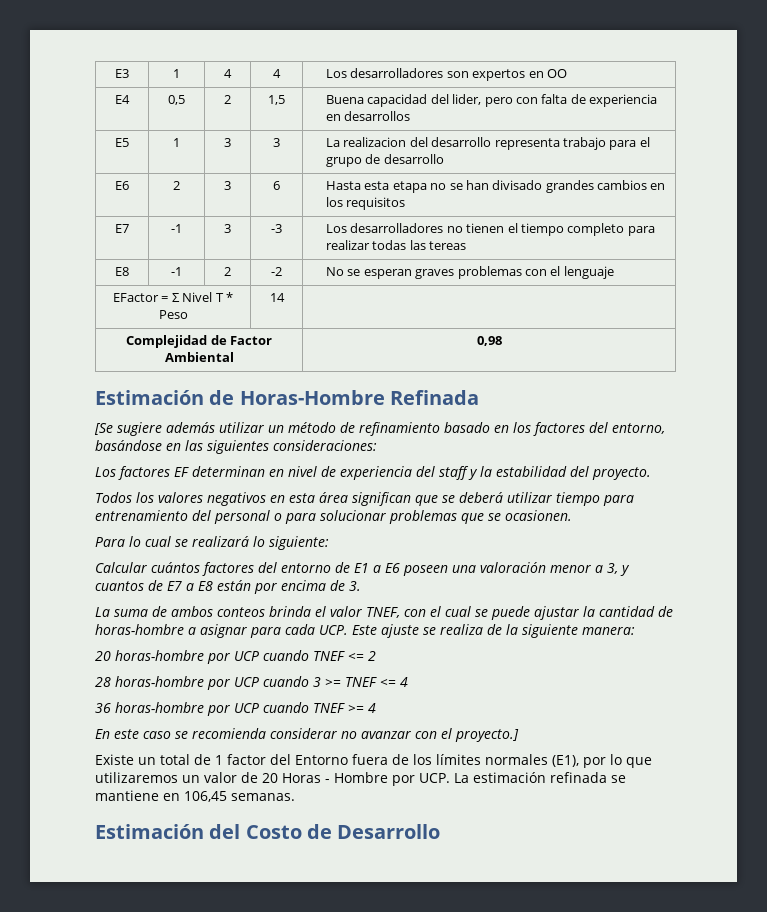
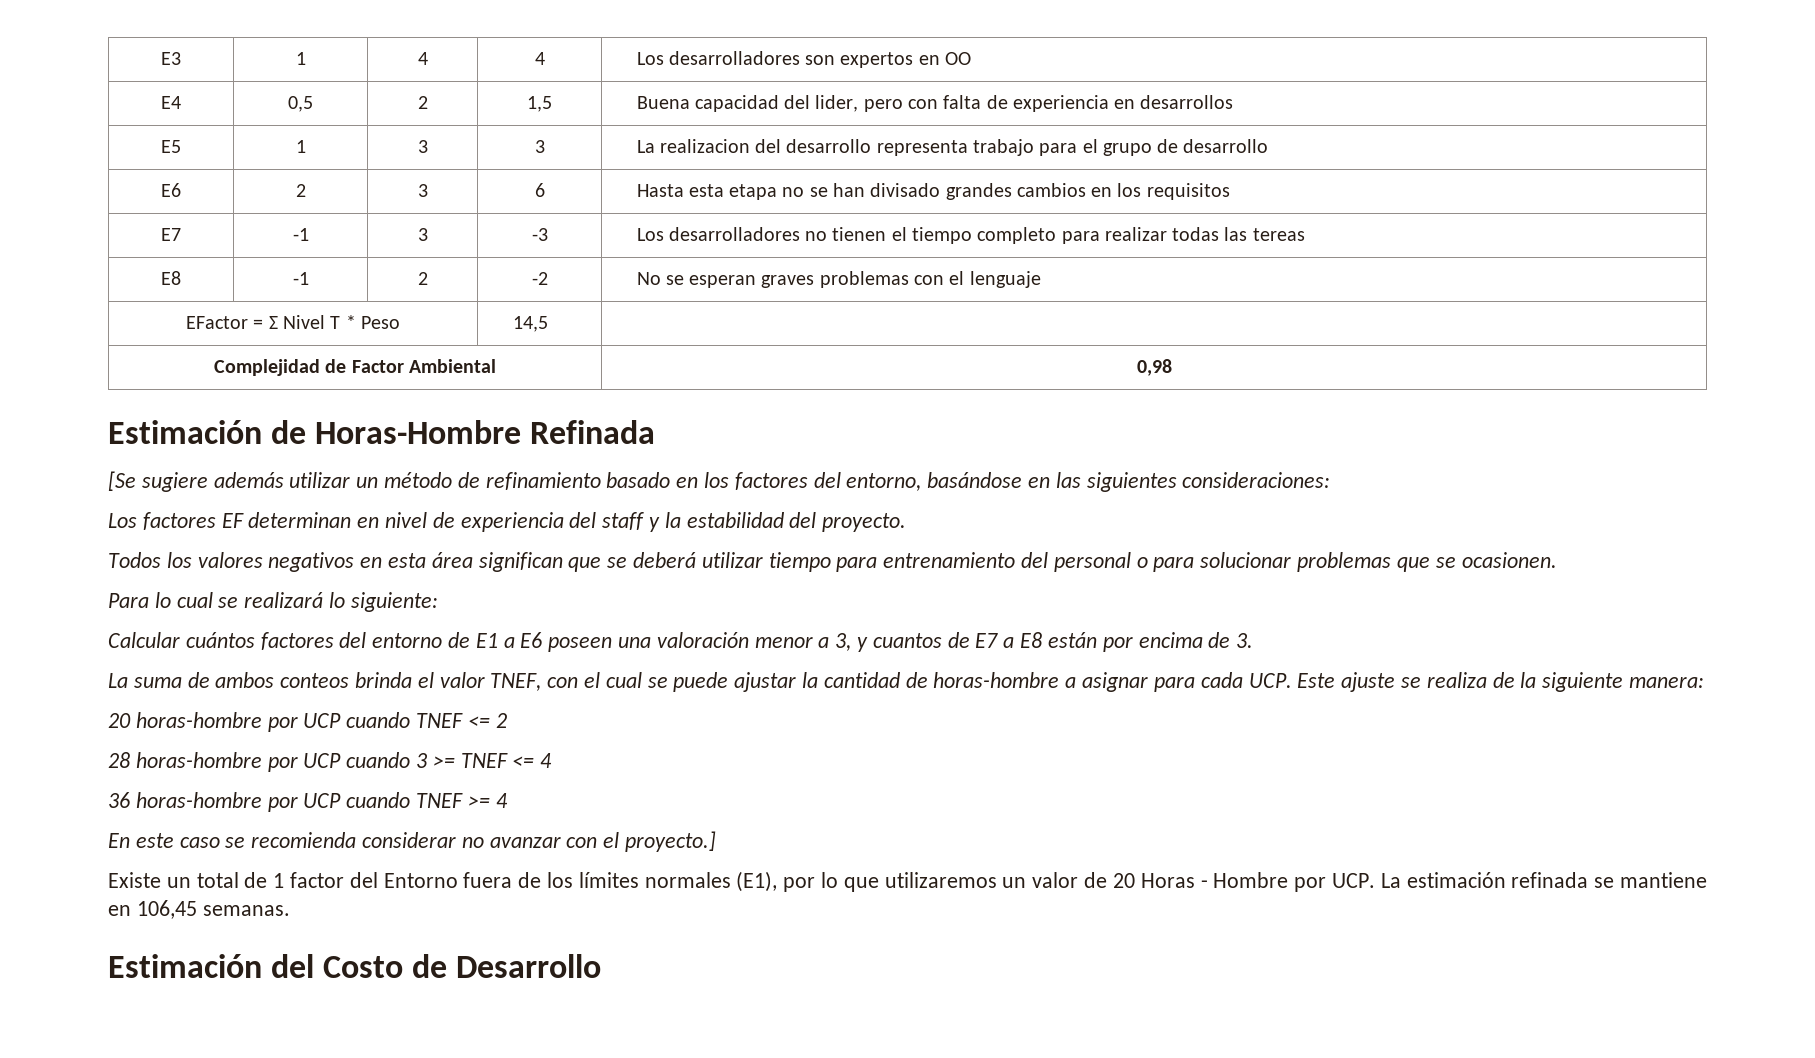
[269,293,285,302] 14 -> [512,316,548,332] 14,5

